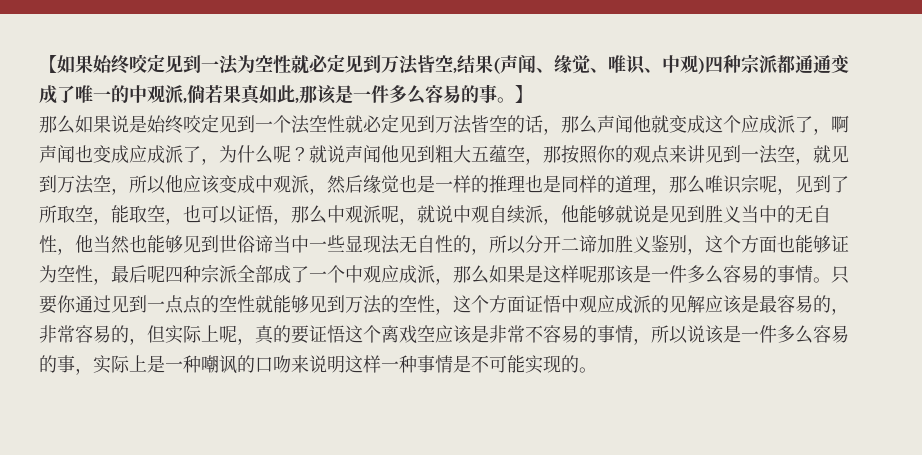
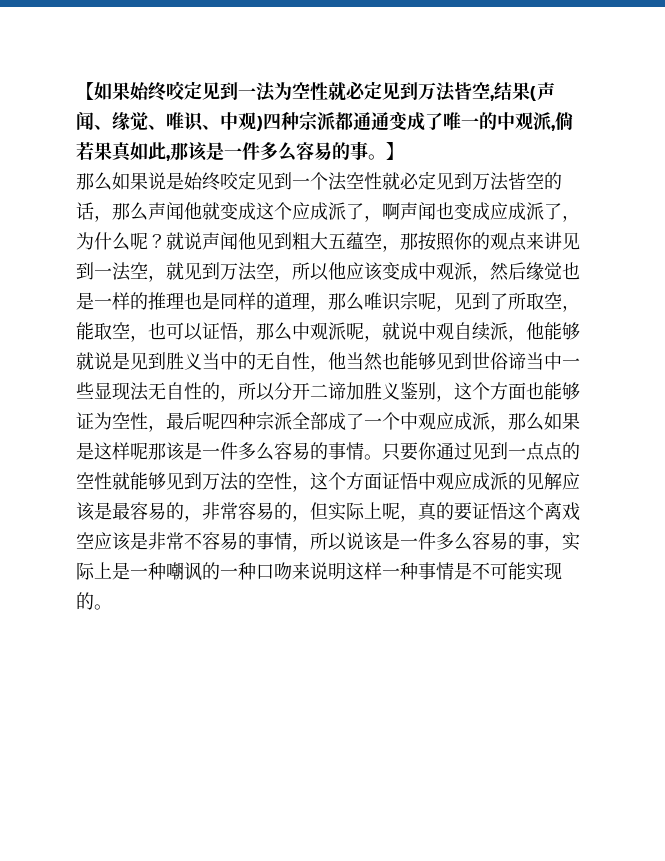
(255, 364) none -> [220,562,256,580] 一种

